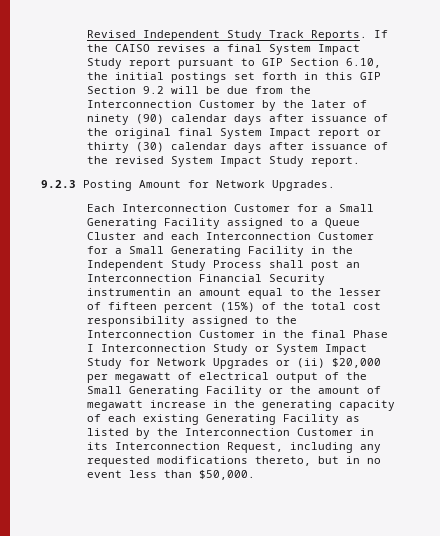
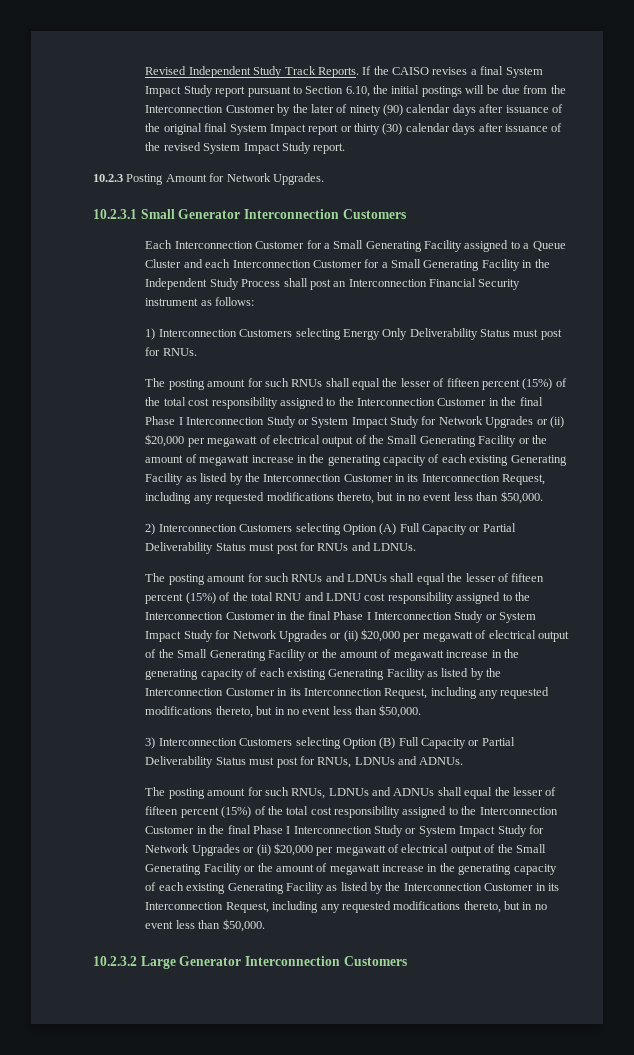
[262,58,284,66] GIP -> (302, 90) none
[234,72,382,80] [87,86,165,94] set forth in this GIP Section 9.2 -> (462, 91) none
[41,180,76,188] 9.2.3 -> [93,174,123,182] 10.2.3
(335, 185) none -> [93,209,406,219] // 10.2.3.1 Small Generator Interconnection Customers
[87,288,305,299] instrumentin an amount equal to -> [145,297,255,306] [145,328,562,340] [145,347,197,356] [145,378,381,390] instrument as follows: // 1) Interconnection Customers selecting Energy Only Deliverability Status must post for RNUs. // The posting amount for such RNUs shall equal
(256, 475) none -> [145,523,516,535] [145,542,417,554] [145,573,545,585] [145,592,530,604] [145,611,537,623] [145,629,569,642] [145,649,519,661] [145,668,502,680] [145,687,550,699] [145,705,422,718] [145,737,515,749] [145,756,464,768] [145,787,557,799] [145,806,558,818] [145,825,544,837] [145,843,546,856] [145,863,557,875] [145,882,559,894] [145,901,547,913] [145,919,265,932] [93,956,407,969] // 2) Interconnection Customers selecting Option (A) Full Capacity or Partial Deliverability Status must post for RNUs and LDNUs. // The posting amount for such RNUs and LDNUs shall equal the lesser of fifteen percent (15%) of the total RNU and LDNU cost responsibility assigned to the Interconnection Customer in the final Phase I Interconnection Study or System Impact Study for Network Upgrades or (ii) $20,000 per megawatt of electrical output of the Small Generating Facility or the amount of megawatt increase in the generating capacity of each existing Generating Facility as listed by the Interconnection Customer in its Interconnection Request, including any requested modifications thereto, but in no event less than $50,000. // 3) Interconnection Customers selecting Option (B) Full Capacity or Partial Deliverability Status must post for RNUs, LDNUs and ADNUs. // The posting amount for such RNUs, LDNUs and ADNUs shall equal the lesser of fifteen percent (15%) of the total cost responsibility assigned to the Interconnection Customer in the final Phase I Interconnection Study or System Impact Study for Network Upgrades or (ii) $20,000 per megawatt of electrical output of the Small Generating Facility or the amount of megawatt increase in the generating capacity of each existing Generating Facility as listed by the Interconnection Customer in its Interconnection Request, including any requested modifications thereto, but in no event less than $50,000. // 10.2.3.2 Large Generator Interconnection Customers

